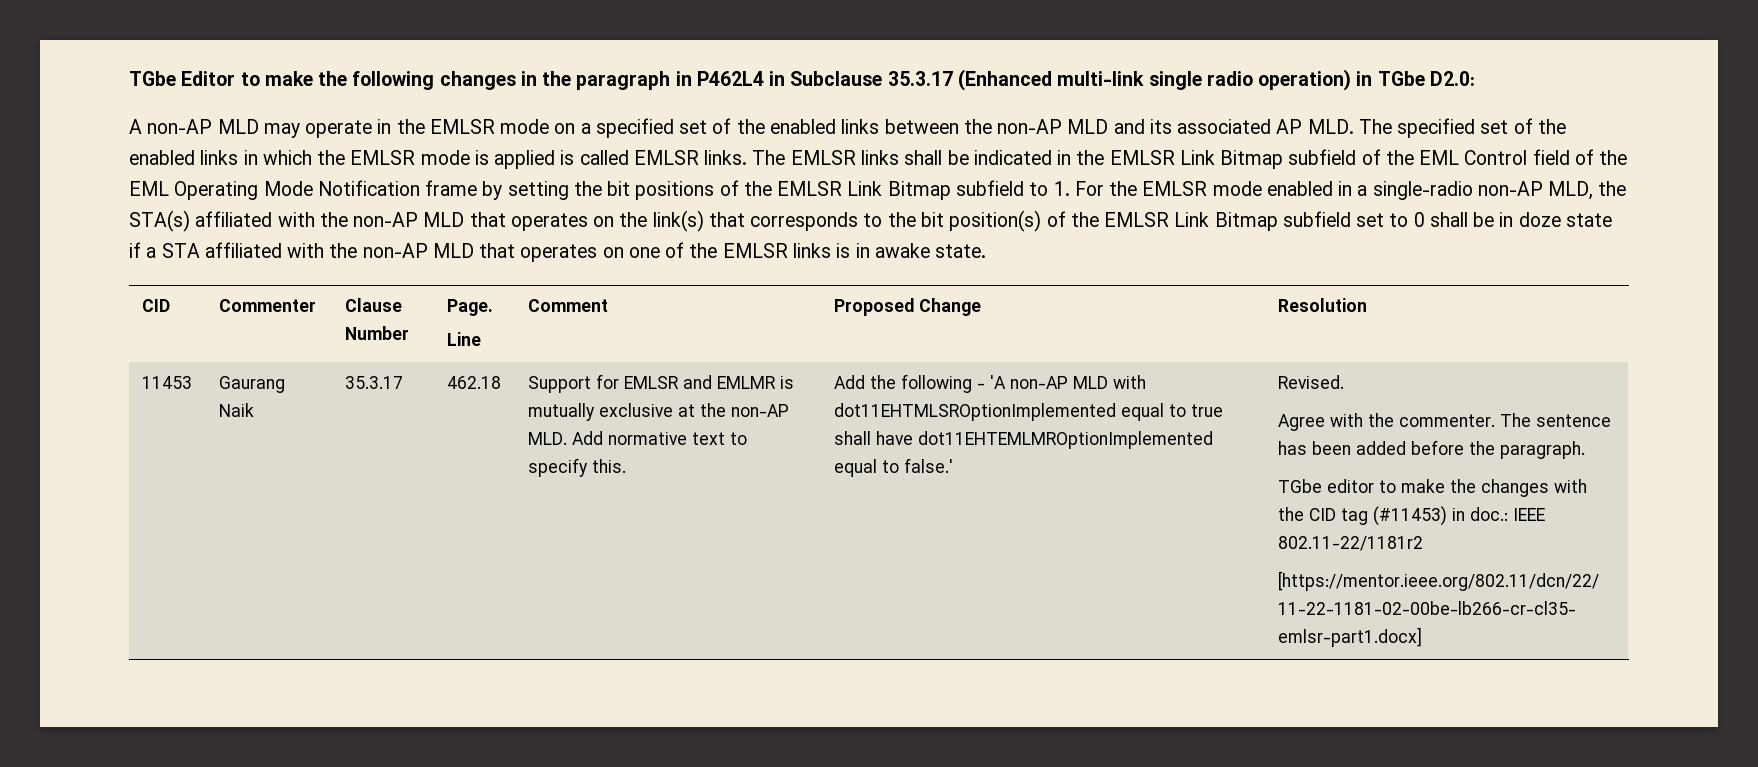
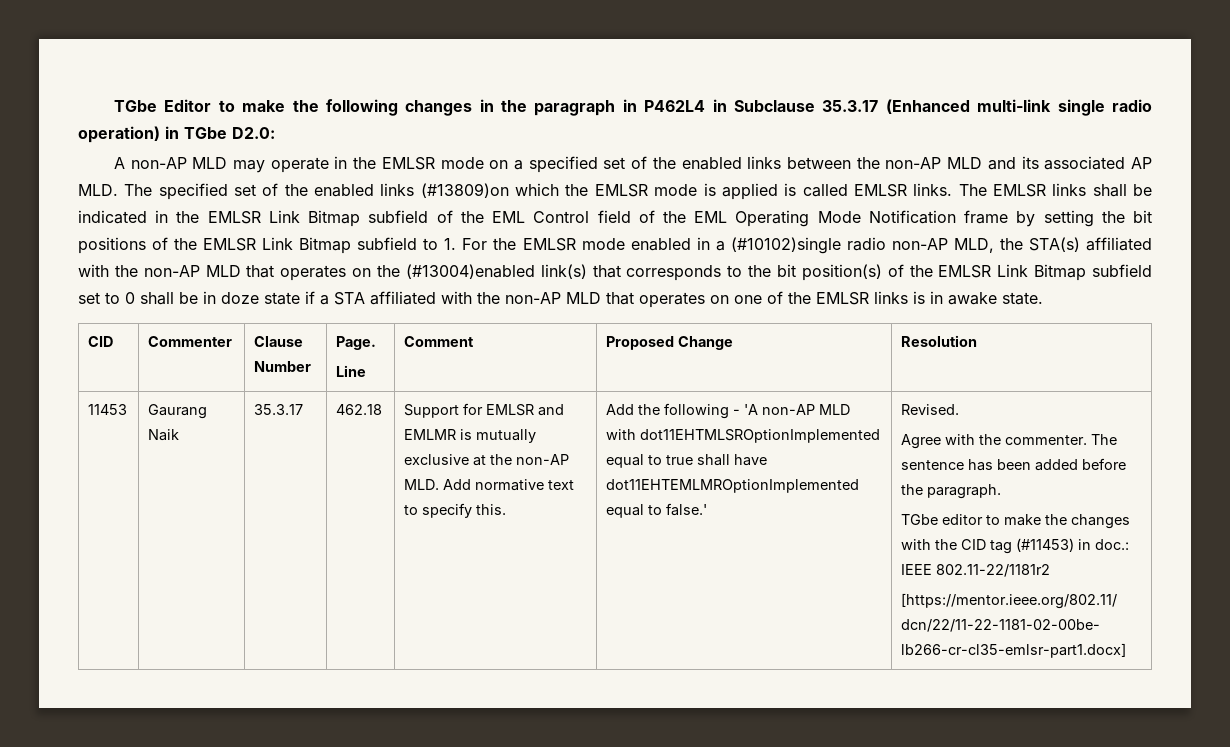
[243,150,258,165] in -> [420,183,509,198] (#13809)on
[1372,181,1473,200] single-radio -> [730,237,886,254] (#10102)single radio
(648, 219) none -> [405,264,535,279] (#13004)enabled

